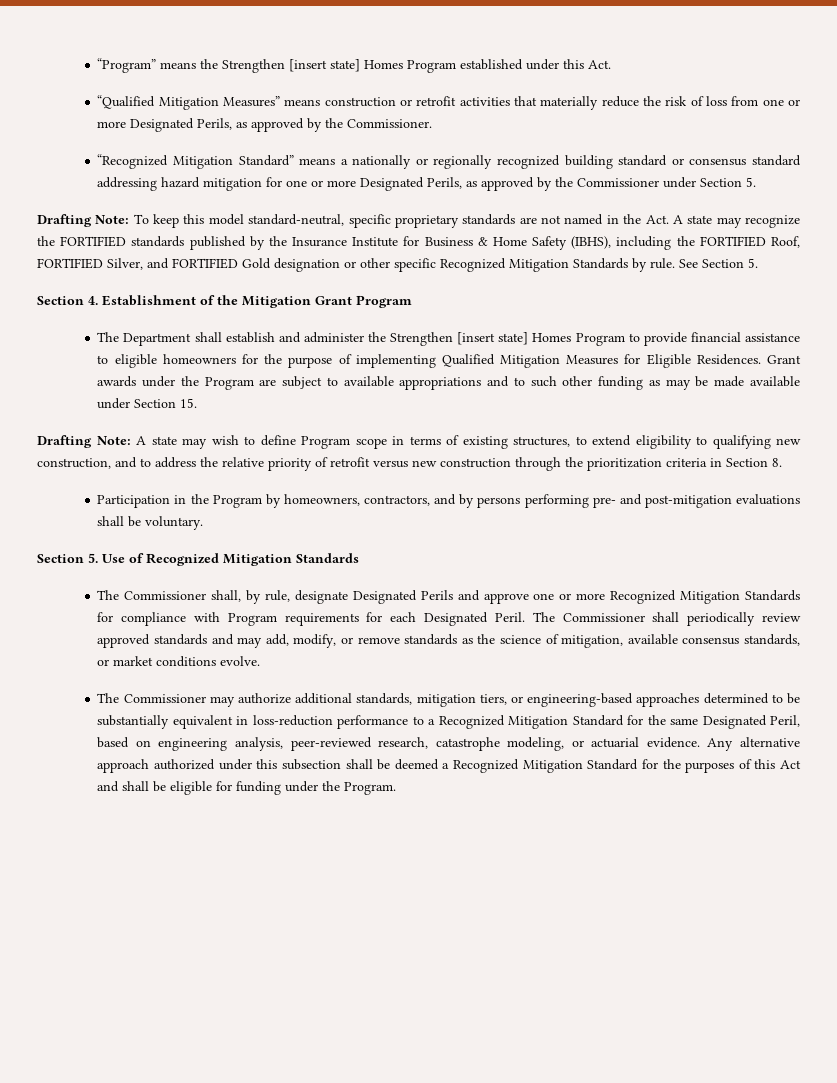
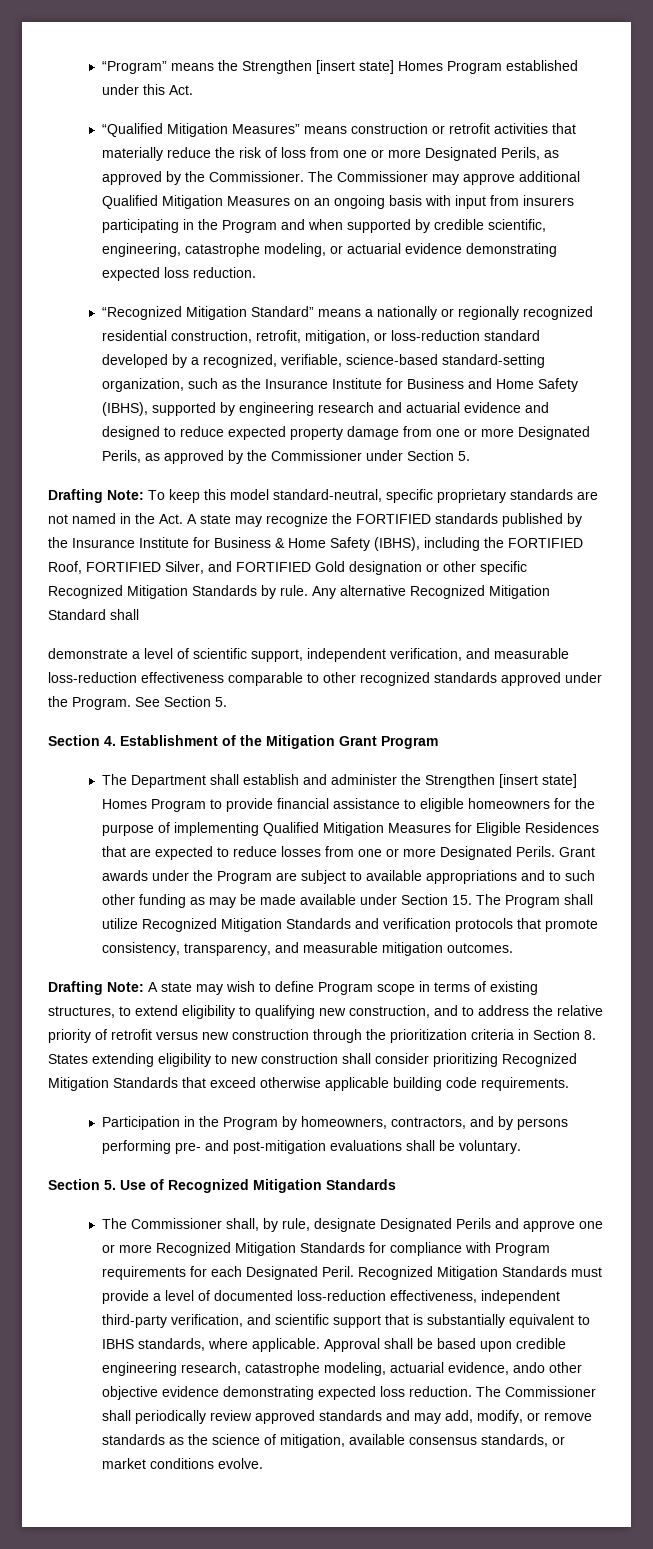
(433, 123) none -> [307,171,580,185] [101,195,574,209] [101,219,546,233] [101,243,557,257] [101,267,256,281] The Commissioner may approve additional Qualified Mitigation Measures on an ongoing basis with input from insurers participating in the Program and when supported by credible scientific, engineering, catastrophe modeling, or actuarial evidence demonstrating expected loss reduction.
[564,155,802,169] [97,177,283,191] building standard or consensus standard addressing hazard mitigation for -> [101,330,540,344] [101,354,545,368] [101,378,578,392] [101,402,549,416] [101,426,432,440] residential construction, retrofit, mitigation, or loss-reduction standard developed by a recognized, verifiable, science-based standard-setting organization, such as the Insurance Institute for Business and Home Safety (IBHS), supported by engineering research and actuarial evidence and designed to reduce expected property damage from
(675, 263) none -> [312,585,550,599] [48,609,139,620] [48,648,569,662] [48,672,602,686] [48,696,131,710] Any alternative Recognized Mitigation Standard shall // demonstrate a level of scientific support, independent verification, and measurable loss-reduction effectiveness comparable to other recognized standards approved under the Program.
[696,354,761,365] Residences. -> [524,822,599,833] [101,846,555,860] Residences that are expected to reduce losses from one or more Designated Perils.
(198, 403) none -> [475,894,593,908] [101,918,598,932] [101,942,513,956] The Program shall utilize Recognized Mitigation Standards and verification protocols that promote consistency, transparency, and measurable mitigation outcomes.
(782, 462) none -> [48,1053,577,1067] [48,1077,569,1091] States extending eligibility to new construction shall consider prioritizing Recognized Mitigation Standards that exceed otherwise applicable building code requirements.
(525, 617) none -> [357,1266,602,1280] [101,1290,560,1304] [101,1314,590,1328] [101,1338,566,1352] [101,1362,582,1376] [101,1386,472,1400] Recognized Mitigation Standards must provide a level of documented loss-reduction effectiveness, independent third-party verification, and scientific support that is substantially equivalent to IBHS standards, where applicable. Approval shall be based upon credible engineering research, catastrophe modeling, actuarial evidence, ando other objective evidence demonstrating expected loss reduction.
[97,693,801,707] [97,715,800,729] [97,737,801,751] [97,759,802,773] [97,781,397,795] // The Commissioner may authorize additional standards, mitigation tiers, or engineering-based approaches determined to be substantially equivalent in loss-reduction performance to a Recognized Mitigation Standard for the same Designated Peril, based on engineering analysis, peer-reviewed research, catastrophe modeling, or actuarial evidence. Any alternative approach authorized under this subsection shall be deemed a Recognized Mitigation Standard for the purposes of this Act and shall be eligible for funding under the Program. -> (263, 1463) none

